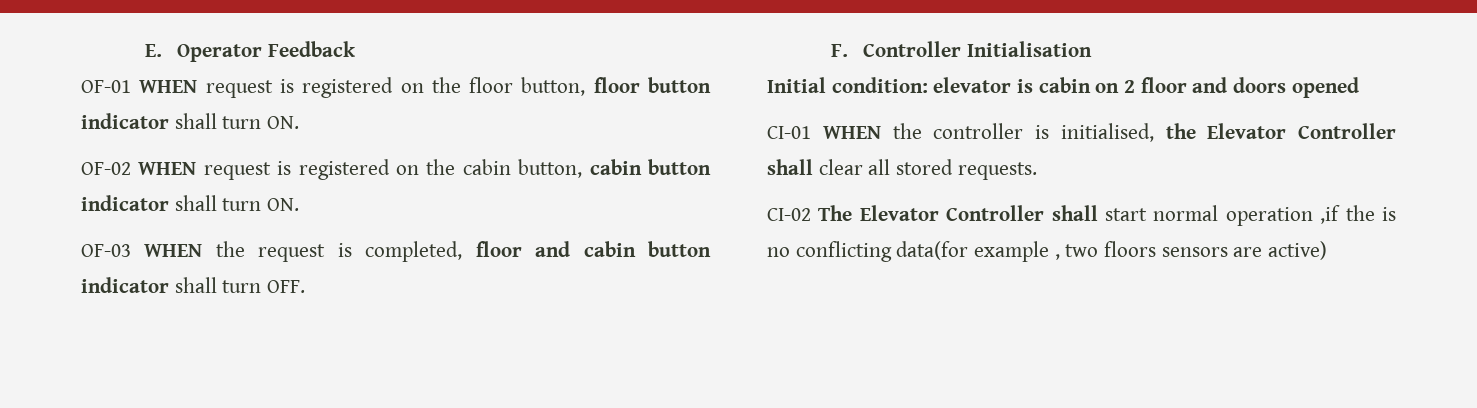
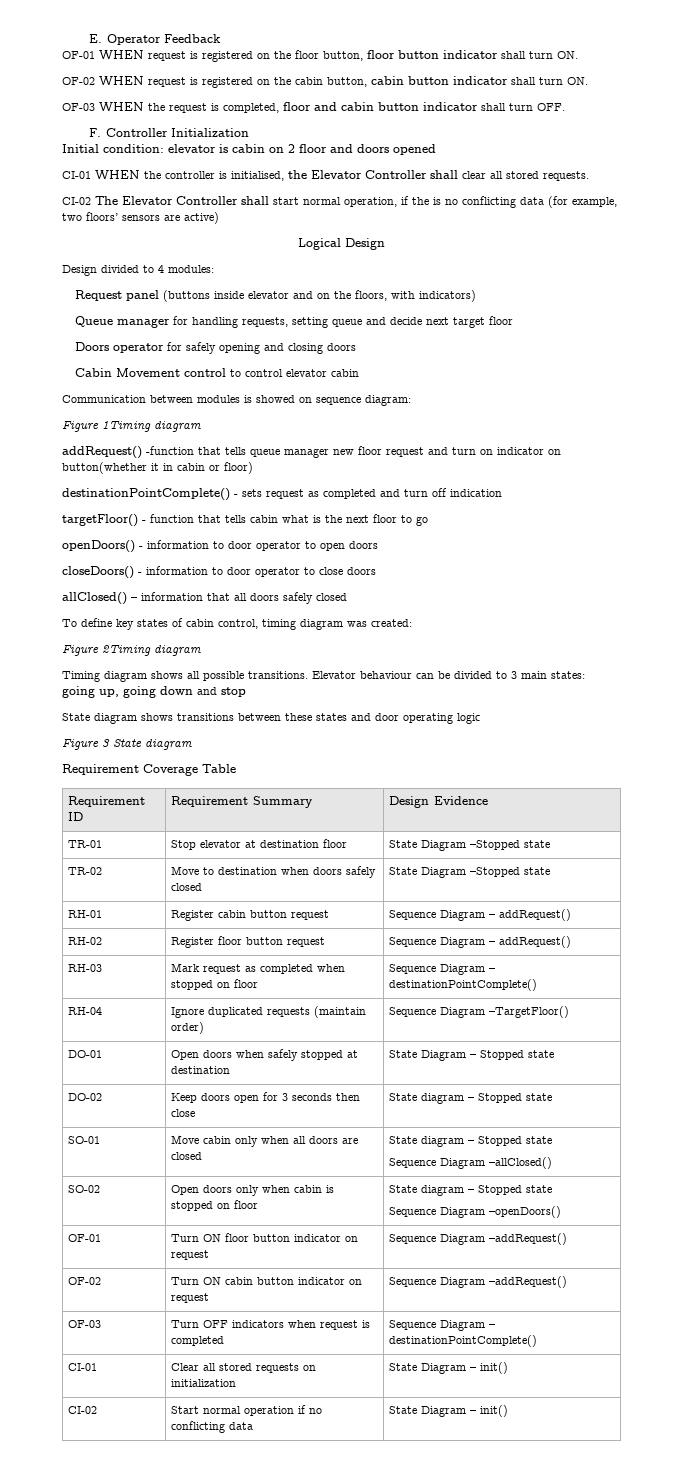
[967,41,1093,57] Initialisation -> [171,128,250,137] Initialization
[1225,205,1341,226] operation ,if -> [344,196,409,207] operation, if
[896,241,1328,262] data(for example , two floors sensors are active) -> [520,196,617,208] [62,212,219,224] [298,238,385,250] [62,265,214,276] [75,290,477,302] [75,316,514,328] [75,342,357,354] [75,368,360,377] [62,395,411,406] [62,421,202,432] [62,446,561,459] [62,462,253,474] [62,488,502,501] [62,514,428,527] [62,540,378,553] [62,566,376,579] [62,592,347,605] [62,618,412,630] [62,645,202,656] [62,671,585,682] [62,686,246,698] [62,713,480,724] [62,739,193,750] [62,764,236,776] [68,796,146,807] [68,812,84,821] [171,796,314,808] [389,796,489,808] [68,840,103,848] [171,839,348,850] [389,840,551,851] [68,867,103,875] [171,866,377,878] [171,883,203,891] [389,867,551,878] [68,910,103,918] [171,910,330,921] [389,909,572,921] [68,937,103,945] [171,936,326,948] [389,936,572,948] [68,964,103,972] [171,963,346,974] [171,979,259,990] [389,964,496,975] [389,979,538,991] [68,1007,103,1015] [171,1006,367,1018] [171,1022,205,1034] [389,1006,570,1018] [68,1050,103,1058] [171,1049,359,1061] [171,1066,231,1074] [389,1050,555,1061] [68,1093,103,1101] [171,1092,361,1103] [171,1109,196,1117] [389,1093,553,1104] [68,1136,101,1144] [171,1135,359,1147] [171,1152,203,1160] [389,1136,553,1147] [389,1157,553,1169] [68,1185,101,1193] [171,1185,335,1196] [171,1200,259,1211] [389,1185,553,1196] [389,1206,562,1218] [68,1234,102,1242] [171,1233,359,1242] [171,1250,210,1260] [389,1233,568,1245] [68,1277,102,1285] [171,1277,363,1285] [171,1293,210,1303] [389,1276,568,1288] [68,1320,102,1328] [171,1320,371,1330] [171,1336,225,1346] [389,1320,496,1331] [389,1335,538,1347] [68,1363,98,1371] [171,1363,317,1373] [171,1379,237,1387] [389,1362,509,1374] [68,1406,98,1414] [171,1405,323,1416] [171,1421,254,1433] [389,1405,509,1417] data (for example, two floors’ sensors are active) // Logical Design // Design divided to 4 modules: // Request panel (buttons inside elevator and on the floors, with indicators) // Queue manager for handling requests, setting queue and decide next target floor // Doors operator for safely opening and closing doors // Cabin Movement control to control elevator cabin // Communication between modules is showed on sequence diagram: // Figure 1Timing diagram // addRequest() -function that tells queue manager new floor request and turn on indicator on button(whether it in cabin or floor) // destinationPointComplete() - sets request as completed and turn off indication // targetFloor() - function that tells cabin what is the next floor to go // openDoors() - information to door operator to open doors // closeDoors() - information to door operator to close doors // allClosed() – information that all doors safely closed // To define key states of cabin control, timing diagram was created: // Figure 2Timing diagram // Timing diagram shows all possible transitions. Elevator behaviour can be divided to 3 main states: going up, going down and stop // State diagram shows transitions between these states and door operating logic // Figure 3 State diagram // Requirement Coverage Table // Requirement ID | Requirement Summary | Design Evidence // TR-01 | Stop elevator at destination floor | State Diagram –Stopped state // TR-02 | Move to destination when doors safely closed | State Diagram –Stopped state // RH-01 | Register cabin button request | Sequence Diagram – addRequest() // RH-02 | Register floor button request | Sequence Diagram – addRequest() // RH-03 | Mark request as completed when stopped on floor | Sequence Diagram – destinationPointComplete() // RH-04 | Ignore duplicated requests (maintain order) | Sequence Diagram –TargetFloor() // DO-01 | Open doors when safely stopped at destination | State Diagram – Stopped state // DO-02 | Keep doors open for 3 seconds then close | State diagram – Stopped state // SO-01 | Move cabin only when all doors are closed | State diagram – Stopped state // Sequence Diagram –allClosed() // SO-02 | Open doors only when cabin is stopped on floor | State diagram – Stopped state // Sequence Diagram –openDoors() // OF-01 | Turn ON floor button indicator on request | Sequence Diagram –addRequest() // OF-02 | Turn ON cabin button indicator on request | Sequence Diagram –addRequest() // OF-03 | Turn OFF indicators when request is completed | Sequence Diagram – destinationPointComplete() // CI-01 | Clear all stored requests on initialization | State Diagram – init() // CI-02 | Start normal operation if no conflicting data | State Diagram – init()

